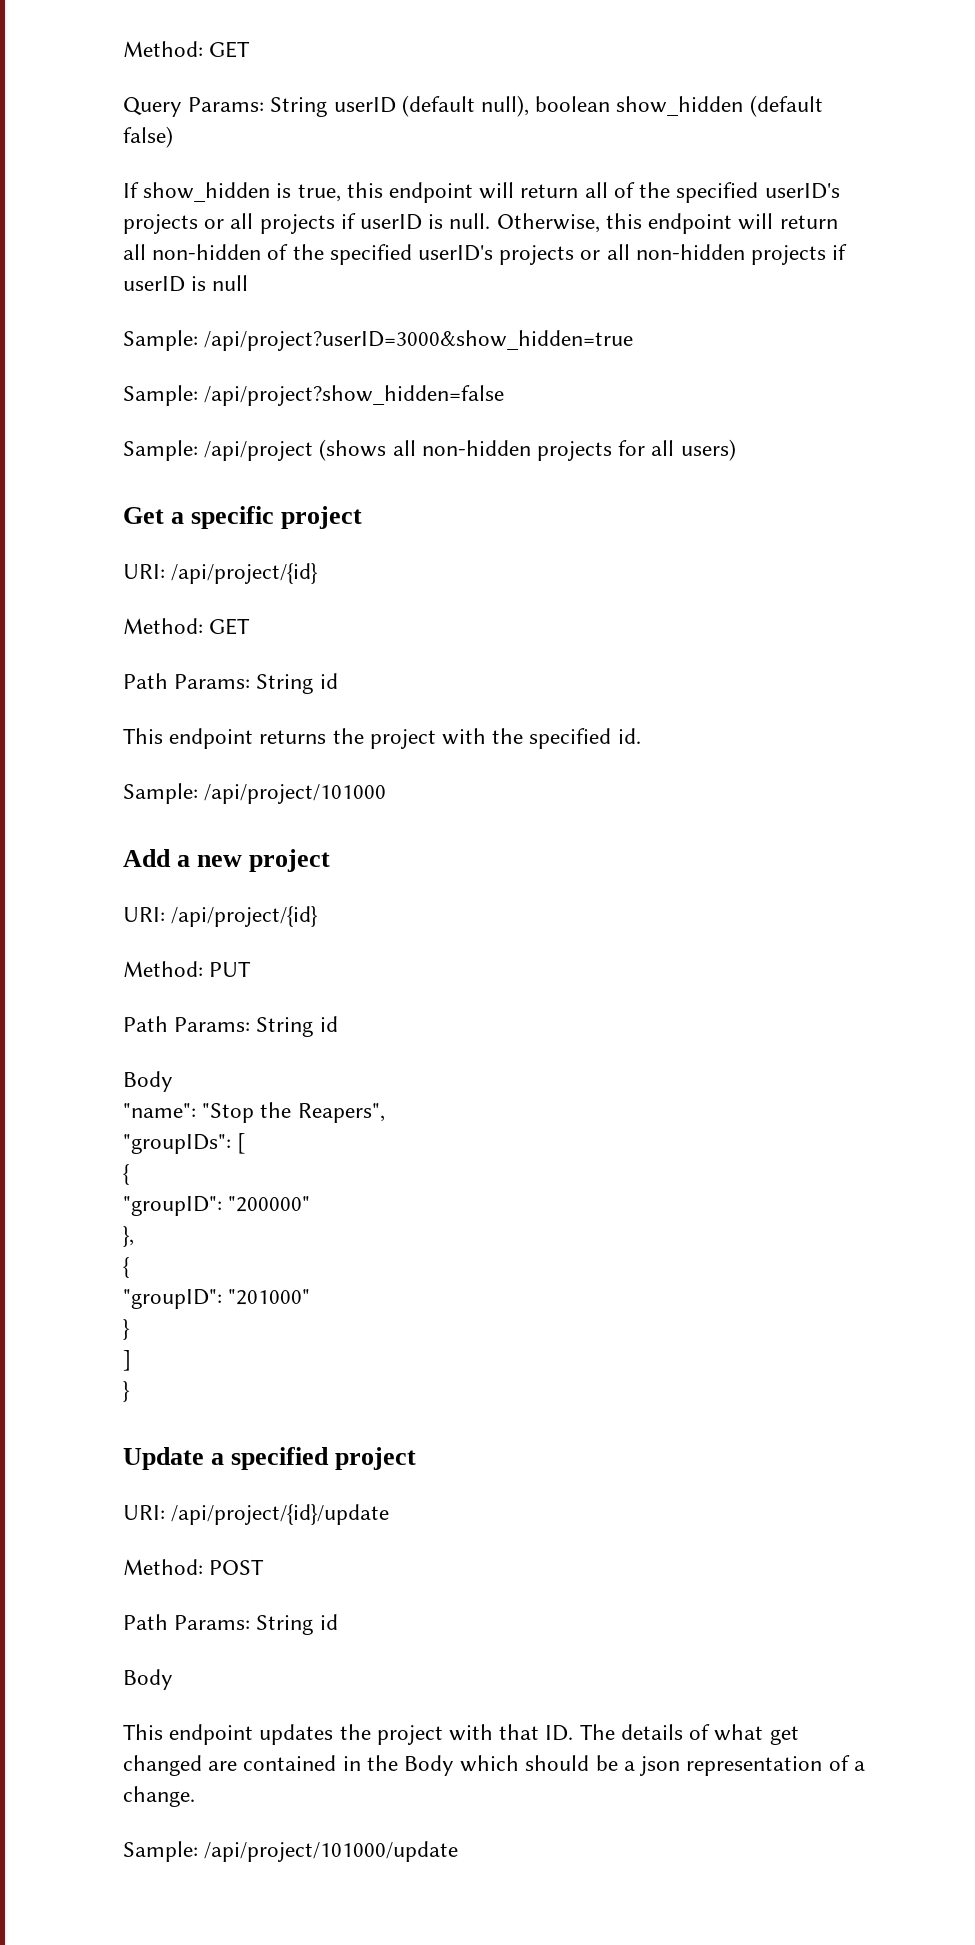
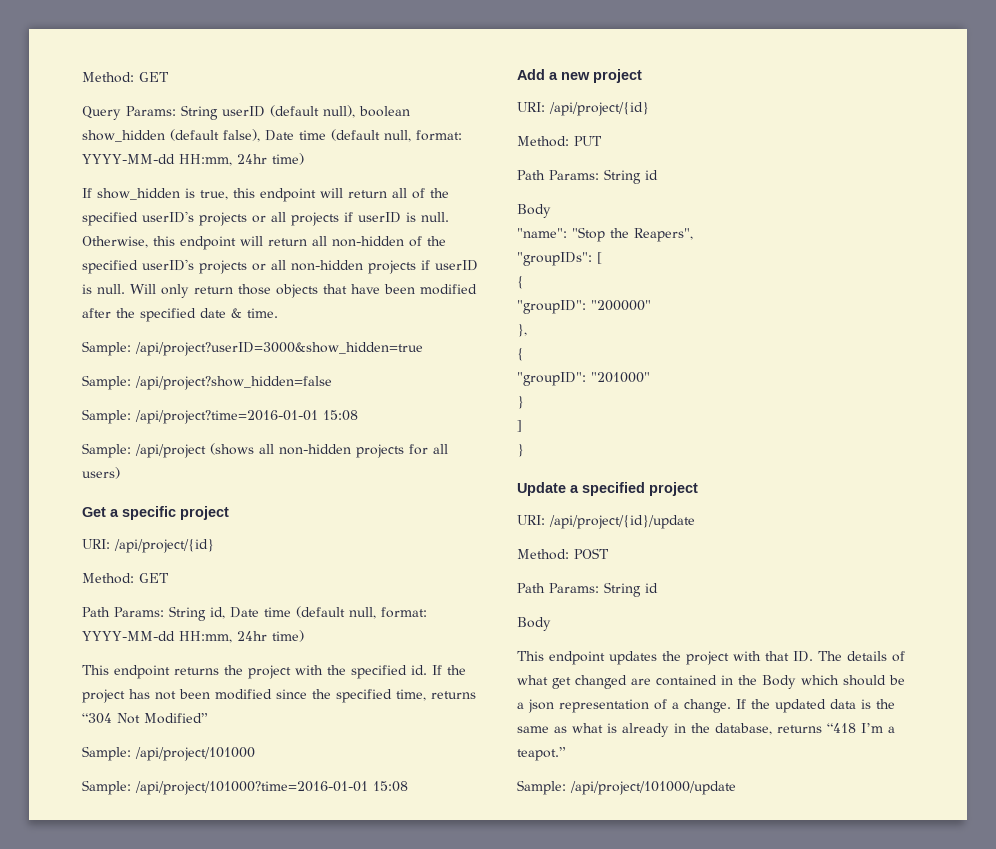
[123,126,173,148] false) -> [223,129,462,142] [82,153,304,166] false), Date time (default null, format: YYYY-MM-dd HH:mm, 24hr time)
[212,275,249,291] null -> [97,284,477,298] [82,308,278,322] null. Will only return those objects that have been modified after the specified date & time.
(505, 395) none -> [82,409,358,424] // Sample: /api/project?time=2016-01-01 15:08
[319,673,338,689] id -> [210,606,427,619] [82,630,304,643] id, Date time (default null, format: YYYY-MM-dd HH:mm, 24hr time)
(641, 736) none -> [432,665,466,675] [82,689,476,703] [82,713,208,724] If the project has not been modified since the specified time, returns “304 Not Modified”
(387, 794) none -> [82,780,408,795] // Sample: /api/project/101000?time=2016-01-01 15:08
(195, 1796) none -> [736,699,895,713] [517,723,895,737] [517,747,566,761] If the updated data is the same as what is already in the database, returns “418 I’m a teapot.”

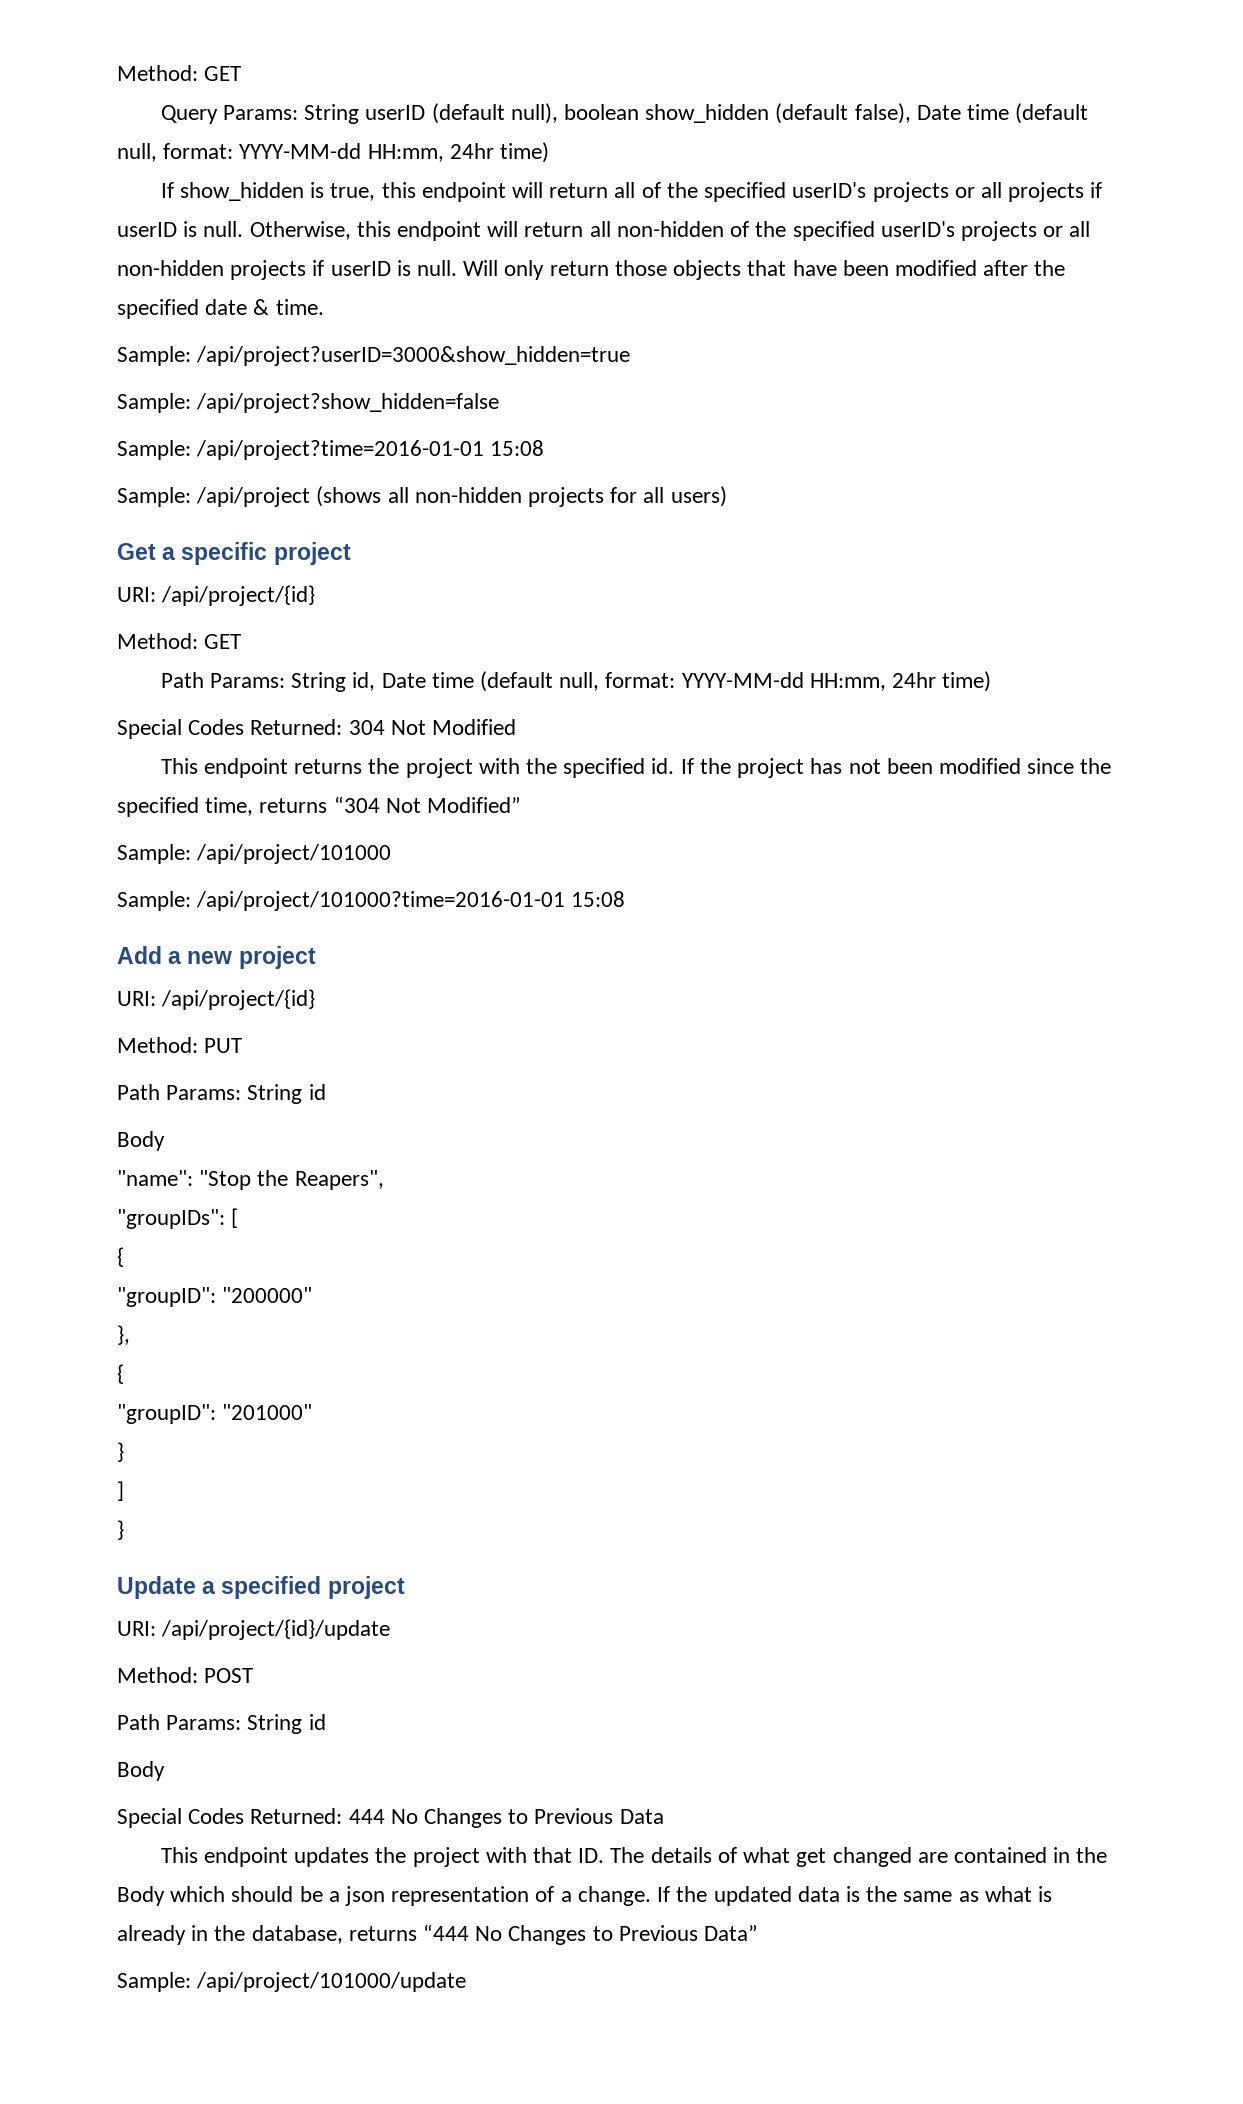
(304, 636) none -> [117,719,517,739] // Special Codes Returned: 304 Not Modified
(551, 624) none -> [117,1808,664,1828] // Special Codes Returned: 444 No Changes to Previous Data
[827,723,895,733] [517,747,566,761] “418 I’m a teapot.” -> [423,1924,759,1945] “444 No Changes to Previous Data”

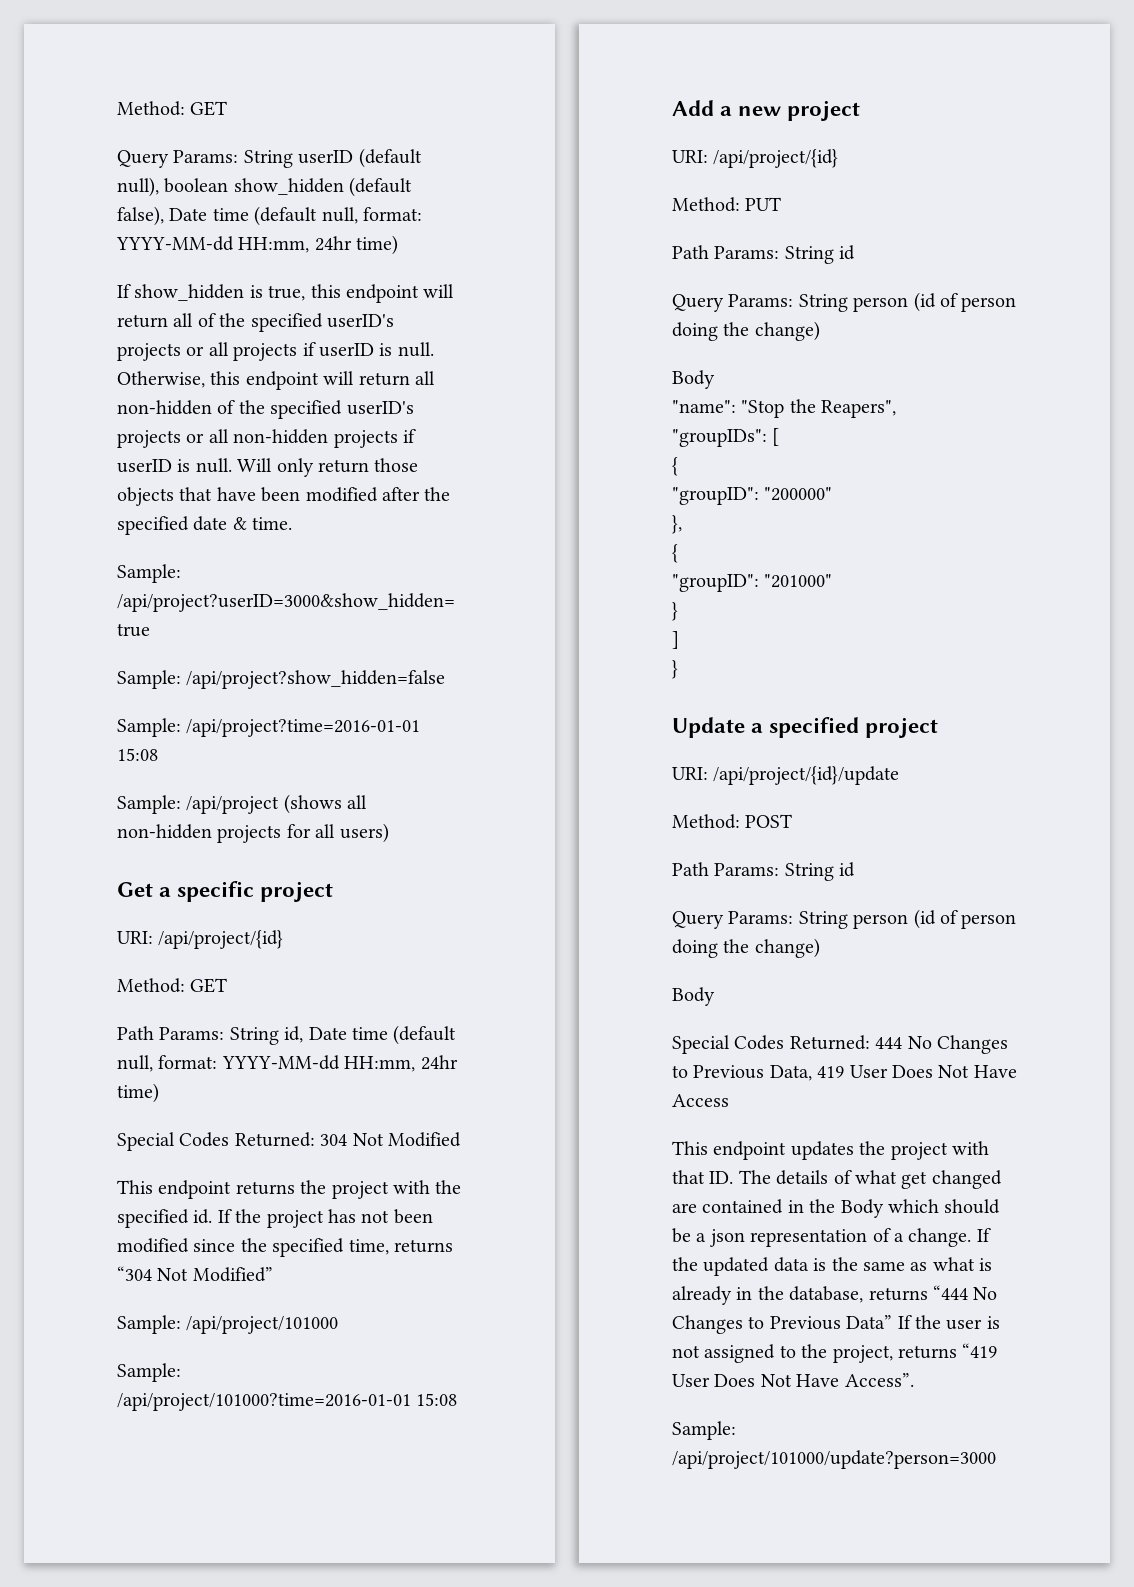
(326, 1092) none -> [672,292,1017,312] [672,321,820,341] // Query Params: String person (id of person doing the change)
(326, 1722) none -> [672,909,1017,929] [672,938,820,958] // Query Params: String person (id of person doing the change)
[619,1809,664,1824] Data -> [769,1065,1017,1081] [672,1094,729,1107] Data, 419 User Does Not Have Access
[117,1972,467,1992] // Sample: /api/project/101000/update -> [897,1315,1000,1330] [672,1343,998,1363] [672,1373,914,1387] [672,1421,736,1440] [672,1450,996,1469] If the user is not assigned to the project, returns “419 User Does Not Have Access”. // Sample: /api/project/101000/update?person=3000

